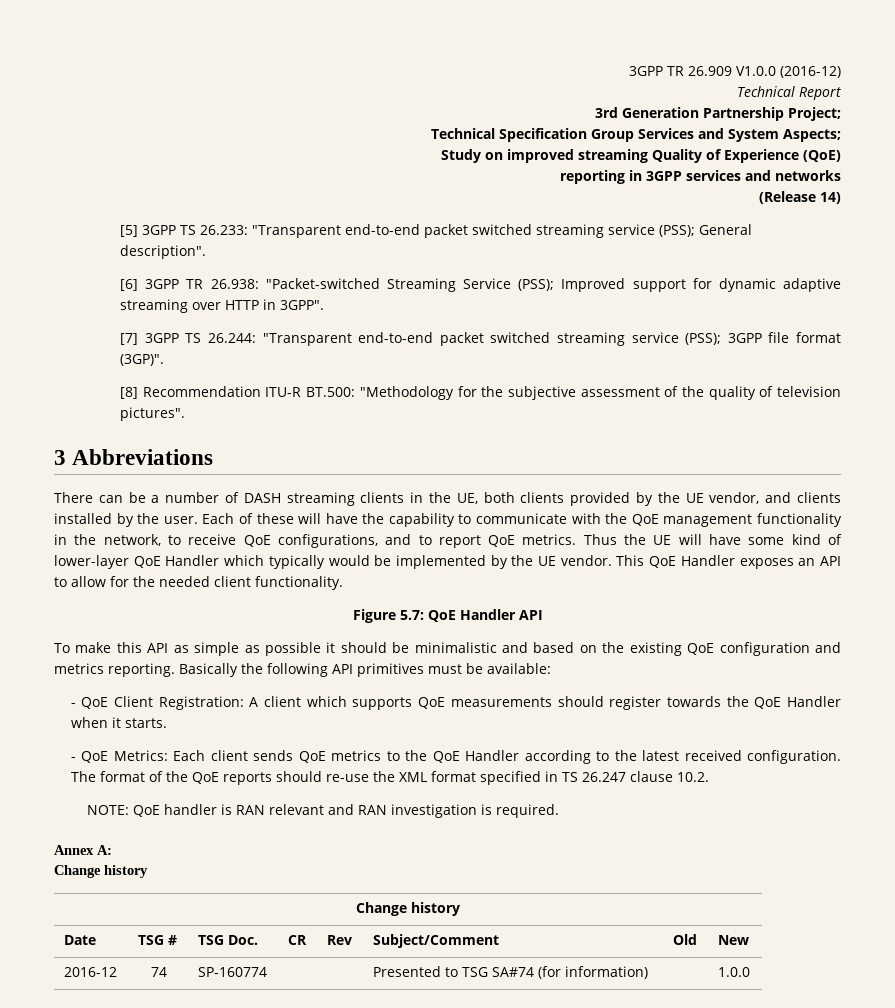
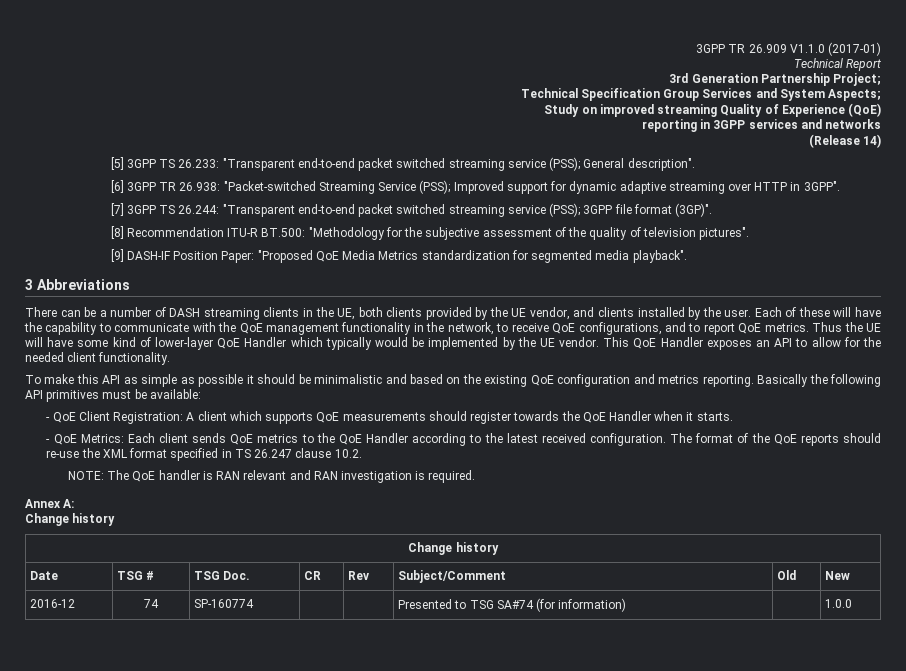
[736,66,841,78] V1.0.0 (2016-12) -> [789,42,881,56] V1.1.0 (2017-01)
(186, 414) none -> [110,249,687,263] // [9] DASH-IF Position Paper: "Proposed QoE Media Metrics standardization for segmented media playback".
[352,609,543,623] // Figure 5.7: QoE Handler API -> (171, 358) none
(130, 810) none -> [107,470,130,480] The

